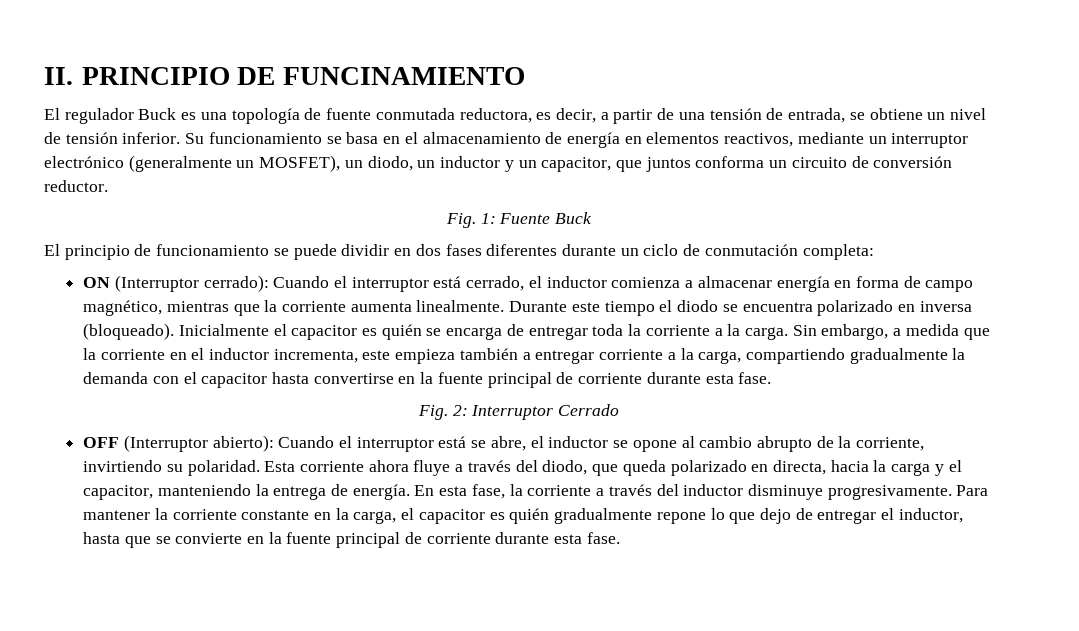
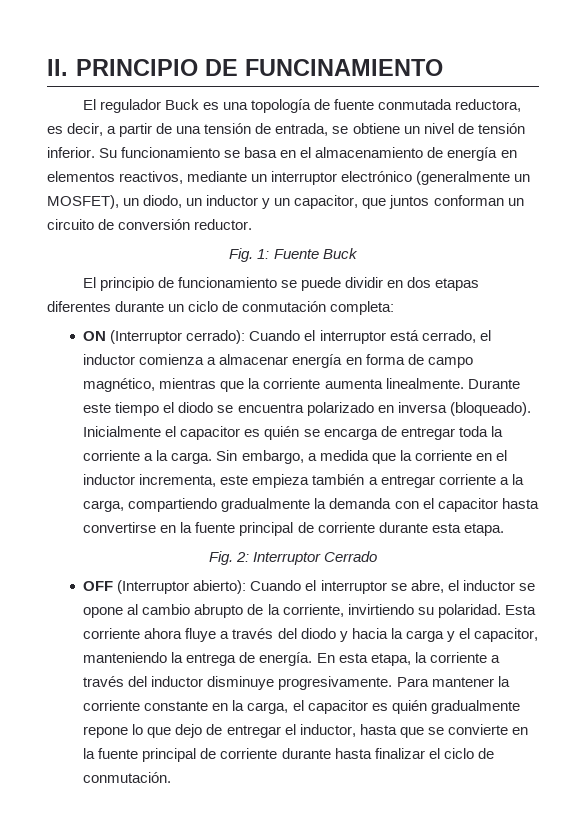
[695,156,765,168] conforma -> [433,195,504,206] conforman
[445,244,482,256] fases -> [435,278,480,291] etapas
[738,372,772,384] fase. -> [463,523,504,536] etapa.
[438,436,467,448] está -> (387, 587) none
[542,460,826,476] diodo, que queda polarizado en directa, -> [300,628,348,642] diodo y
[471,484,505,499] fase, -> [370,653,411,666] etapa,
[554,532,620,544] esta fase. -> [334,748,494,759] [83,772,172,783] hasta finalizar el ciclo de conmutación.

